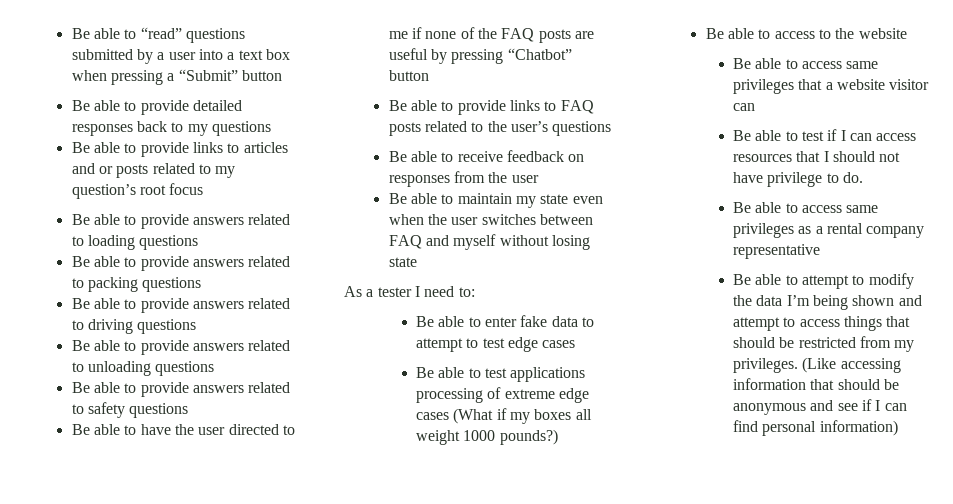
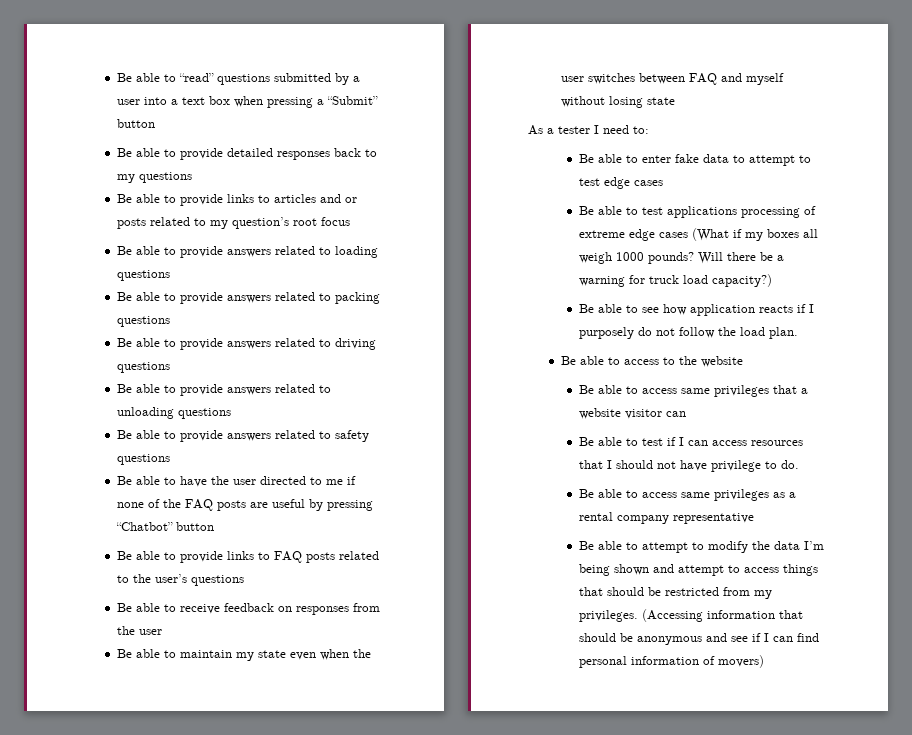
[416,429,558,445] weight 1000 pounds?) -> [578,252,784,264] [578,274,772,287] [578,304,814,316] [578,327,798,339] weigh 1000 pounds? Will there be a warning for truck load capacity?) // Be able to see how application reacts if I purposely do not follow the load plan.
[802,357,901,373] (Like accessing -> [641,609,703,622] (Accessing
[819,420,898,436] information) -> [630,655,764,668] information of movers)

